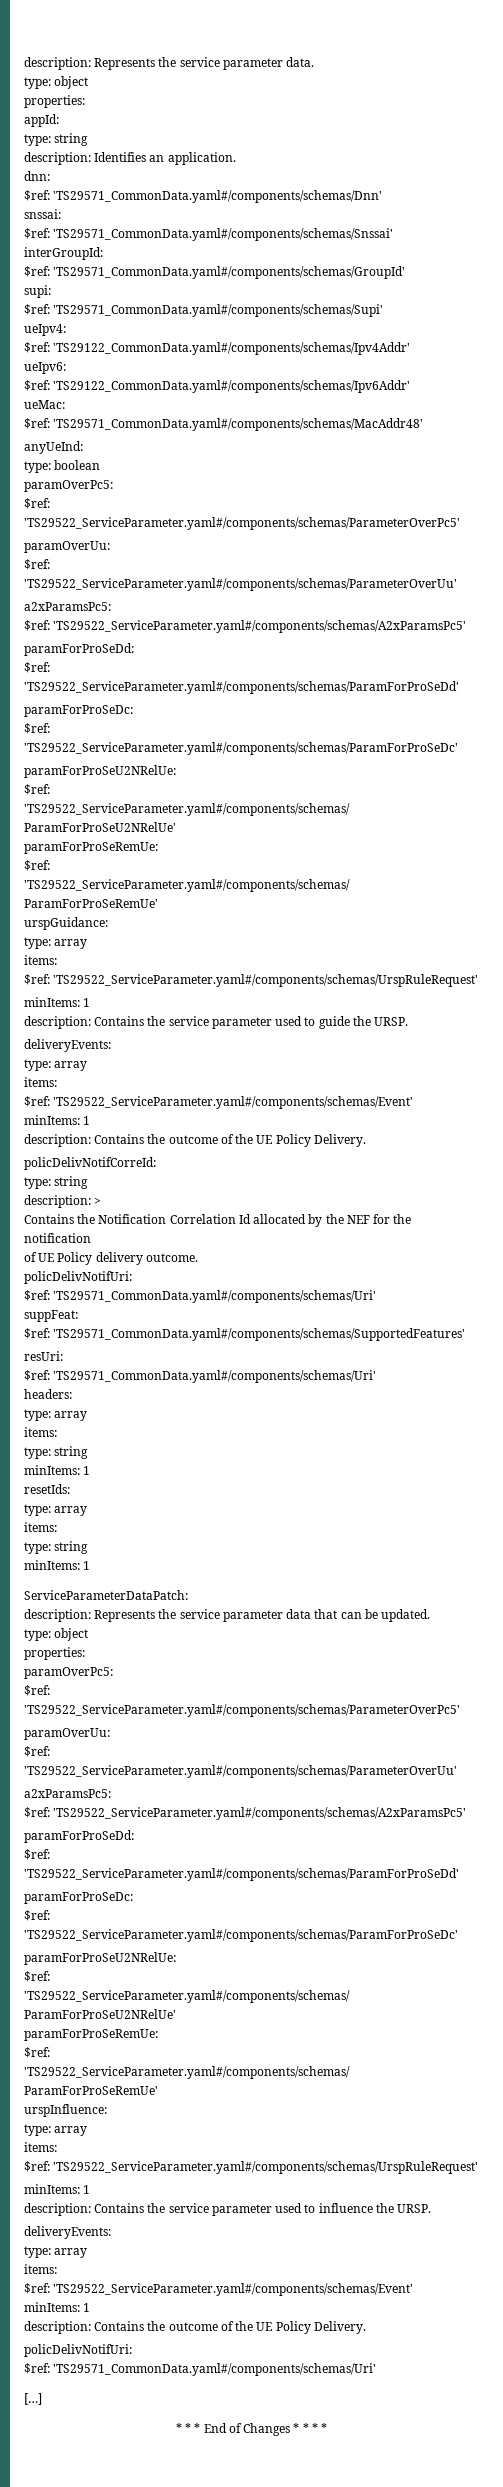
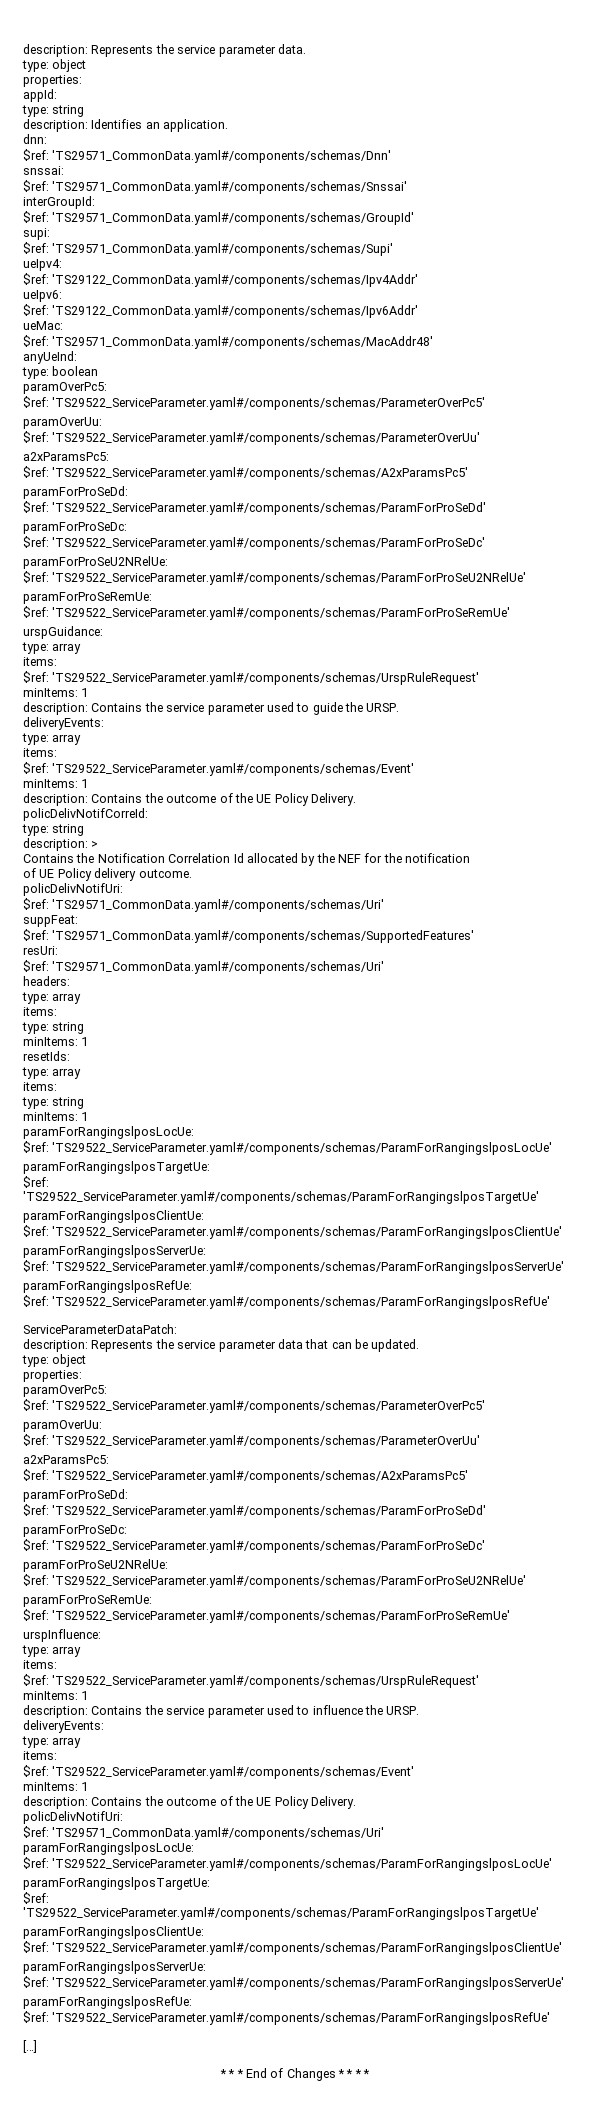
(91, 1565) none -> [23,1126,194,1139] [23,1141,553,1155] [23,1161,210,1174] [23,1176,49,1188] [23,1191,539,1204] [23,1210,204,1223] [23,1225,563,1239] [23,1245,206,1258] [23,1260,565,1274] [23,1280,192,1293] [23,1295,551,1309] // paramForRangingslposLocUe: // $ref: 'TS29522_ServiceParameter.yaml#/components/schemas/ParamForRangingslposLocUe' // paramForRangingslposTargetUe: // $ref: 'TS29522_ServiceParameter.yaml#/components/schemas/ParamForRangingslposTargetUe' // paramForRangingslposClientUe: // $ref: 'TS29522_ServiceParameter.yaml#/components/schemas/ParamForRangingslposClientUe' // paramForRangingslposServerUe: // $ref: 'TS29522_ServiceParameter.yaml#/components/schemas/ParamForRangingslposServerUe' // paramForRangingslposRefUe: // $ref: 'TS29522_ServiceParameter.yaml#/components/schemas/ParamForRangingslposRefUe'
(377, 2369) none -> [23,1842,194,1855] [23,1857,553,1871] [23,1877,210,1890] [23,1892,49,1904] [23,1907,539,1920] [23,1926,204,1939] [23,1941,563,1955] [23,1961,206,1974] [23,1976,565,1990] [23,1996,192,2009] [23,2011,551,2025] // paramForRangingslposLocUe: // $ref: 'TS29522_ServiceParameter.yaml#/components/schemas/ParamForRangingslposLocUe' // paramForRangingslposTargetUe: // $ref: 'TS29522_ServiceParameter.yaml#/components/schemas/ParamForRangingslposTargetUe' // paramForRangingslposClientUe: // $ref: 'TS29522_ServiceParameter.yaml#/components/schemas/ParamForRangingslposClientUe' // paramForRangingslposServerUe: // $ref: 'TS29522_ServiceParameter.yaml#/components/schemas/ParamForRangingslposServerUe' // paramForRangingslposRefUe: // $ref: 'TS29522_ServiceParameter.yaml#/components/schemas/ParamForRangingslposRefUe'

